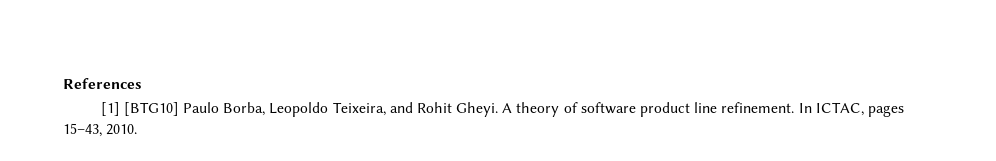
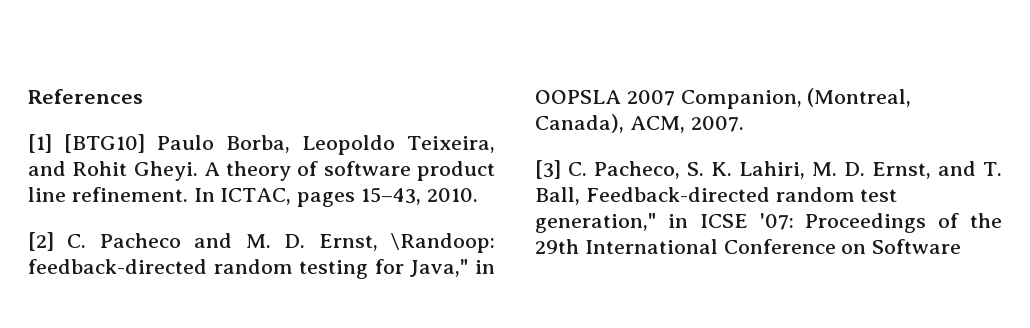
(138, 129) none -> [28,232,496,253] [28,259,495,279] [535,88,912,109] [535,114,744,133] [535,160,1003,179] [535,187,898,205] [535,213,1002,233] [535,239,962,254] // [2] C. Pacheco and M. D. Ernst, \Randoop: feedback-directed random testing for Java," in OOPSLA 2007 Companion, (Montreal, Canada), ACM, 2007. // [3] C. Pacheco, S. K. Lahiri, M. D. Ernst, and T. Ball, Feedback-directed random test generation," in ICSE '07: Proceedings of the 29th International Conference on Software

